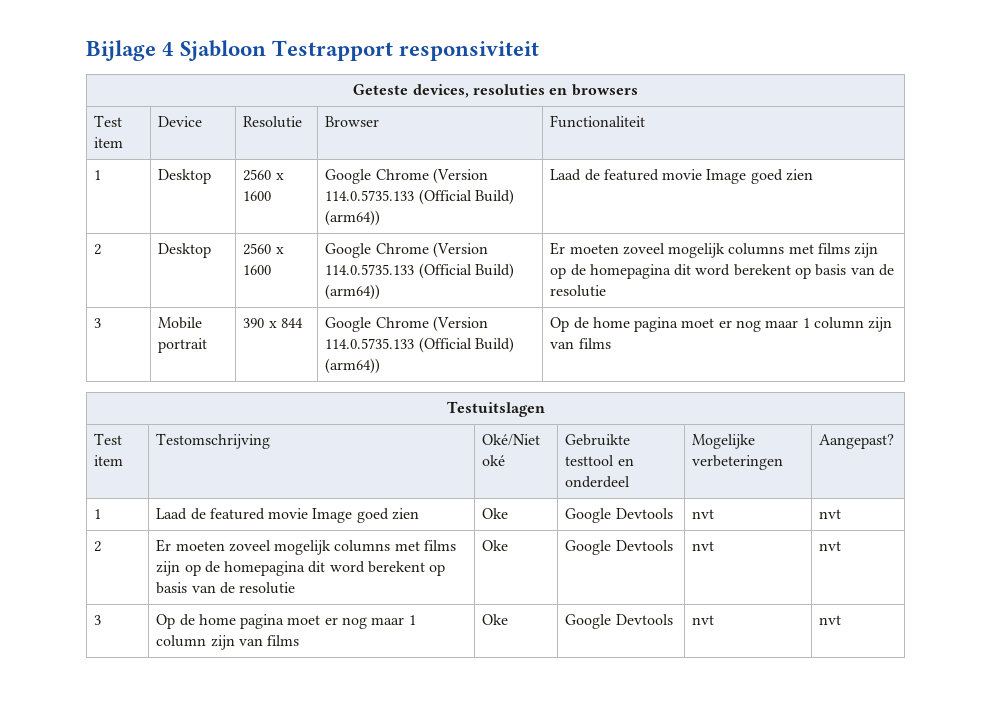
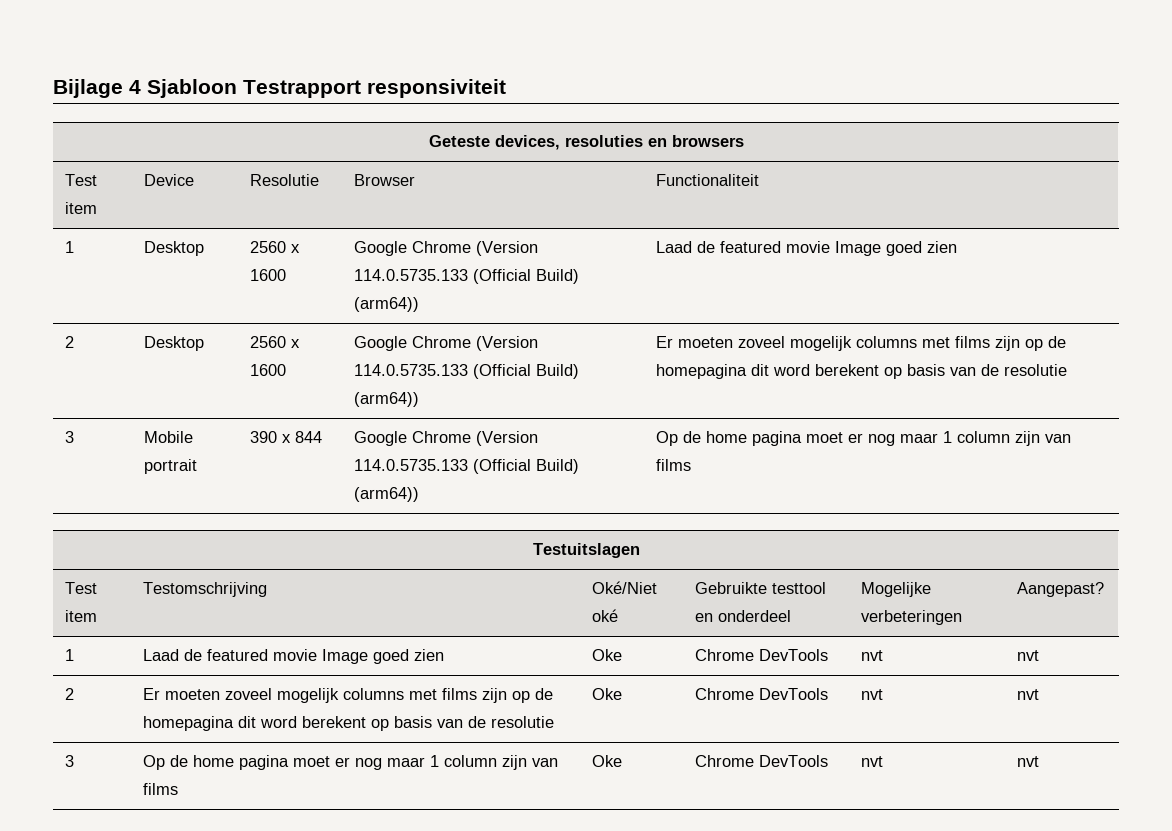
[565,508,673,523] Google Devtools -> [695,649,829,661] Chrome DevTools
[565,540,673,555] Google Devtools -> [695,688,829,700] Chrome DevTools
[565,614,673,629] Google Devtools -> [695,755,829,767] Chrome DevTools

